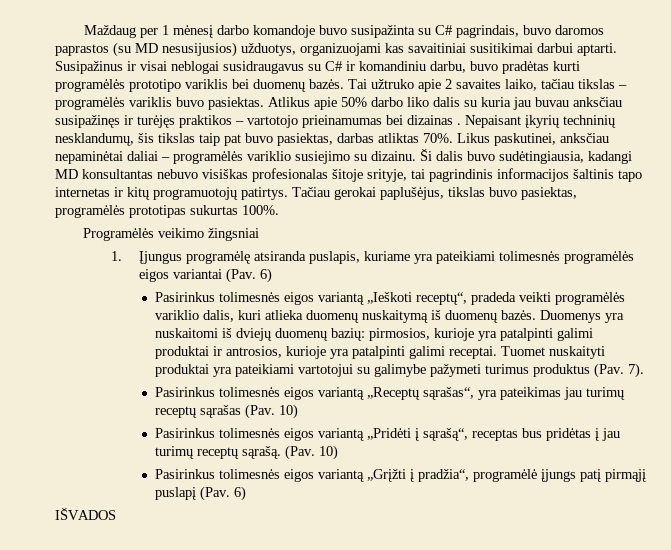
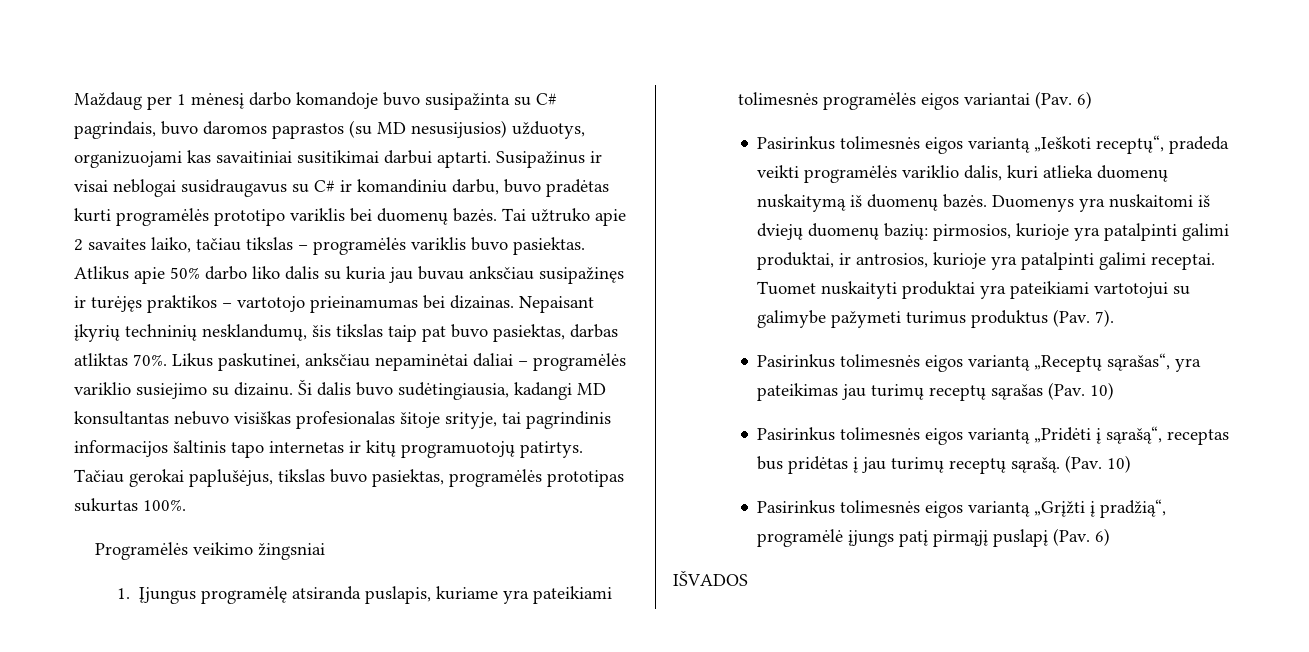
[407,115,461,125] dizainas . -> [450,295,514,309] dizainas.
[154,346,209,359] produktai -> [757,252,835,270] produktai,
[417,469,469,482] pradžia“, -> [1100,499,1167,518] pradžią“,

